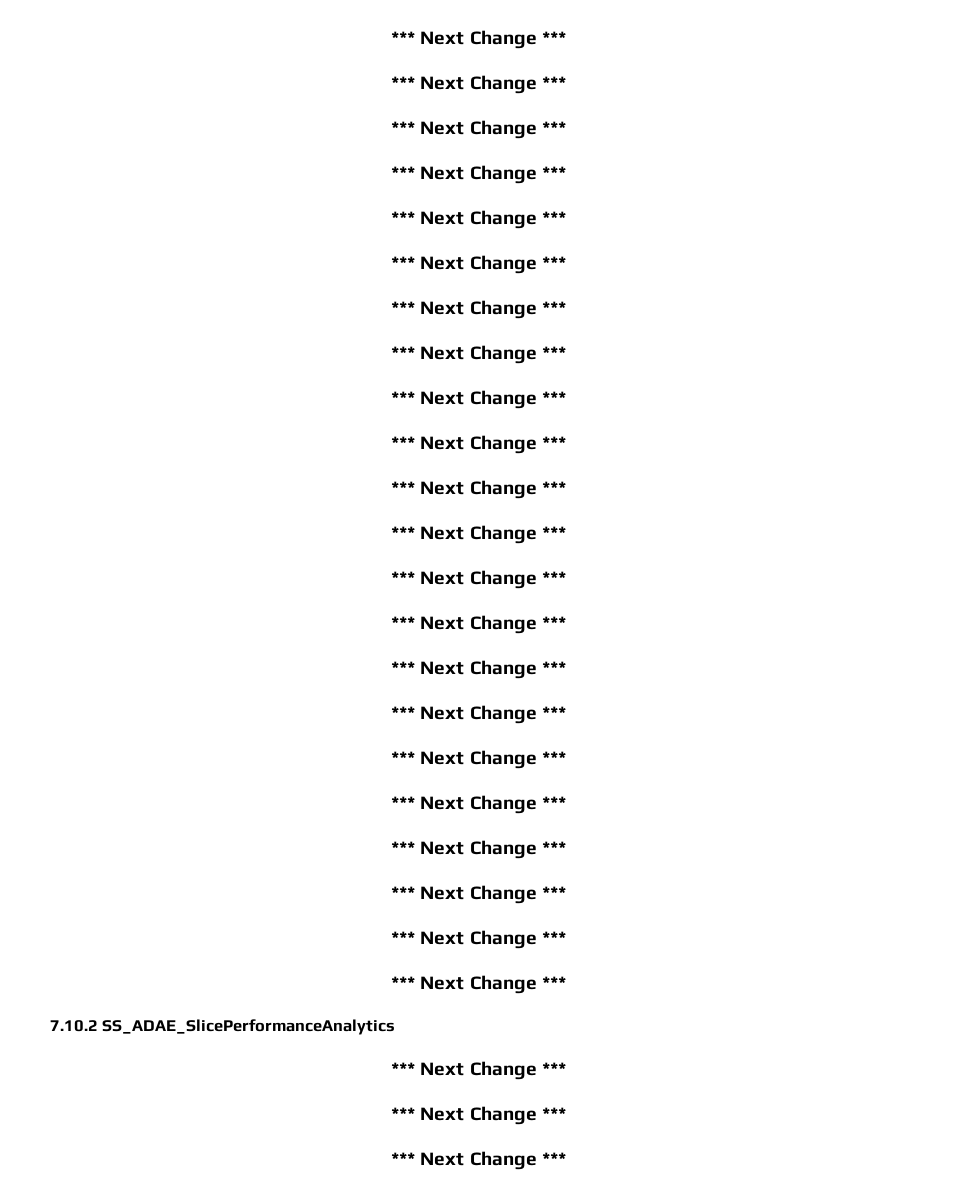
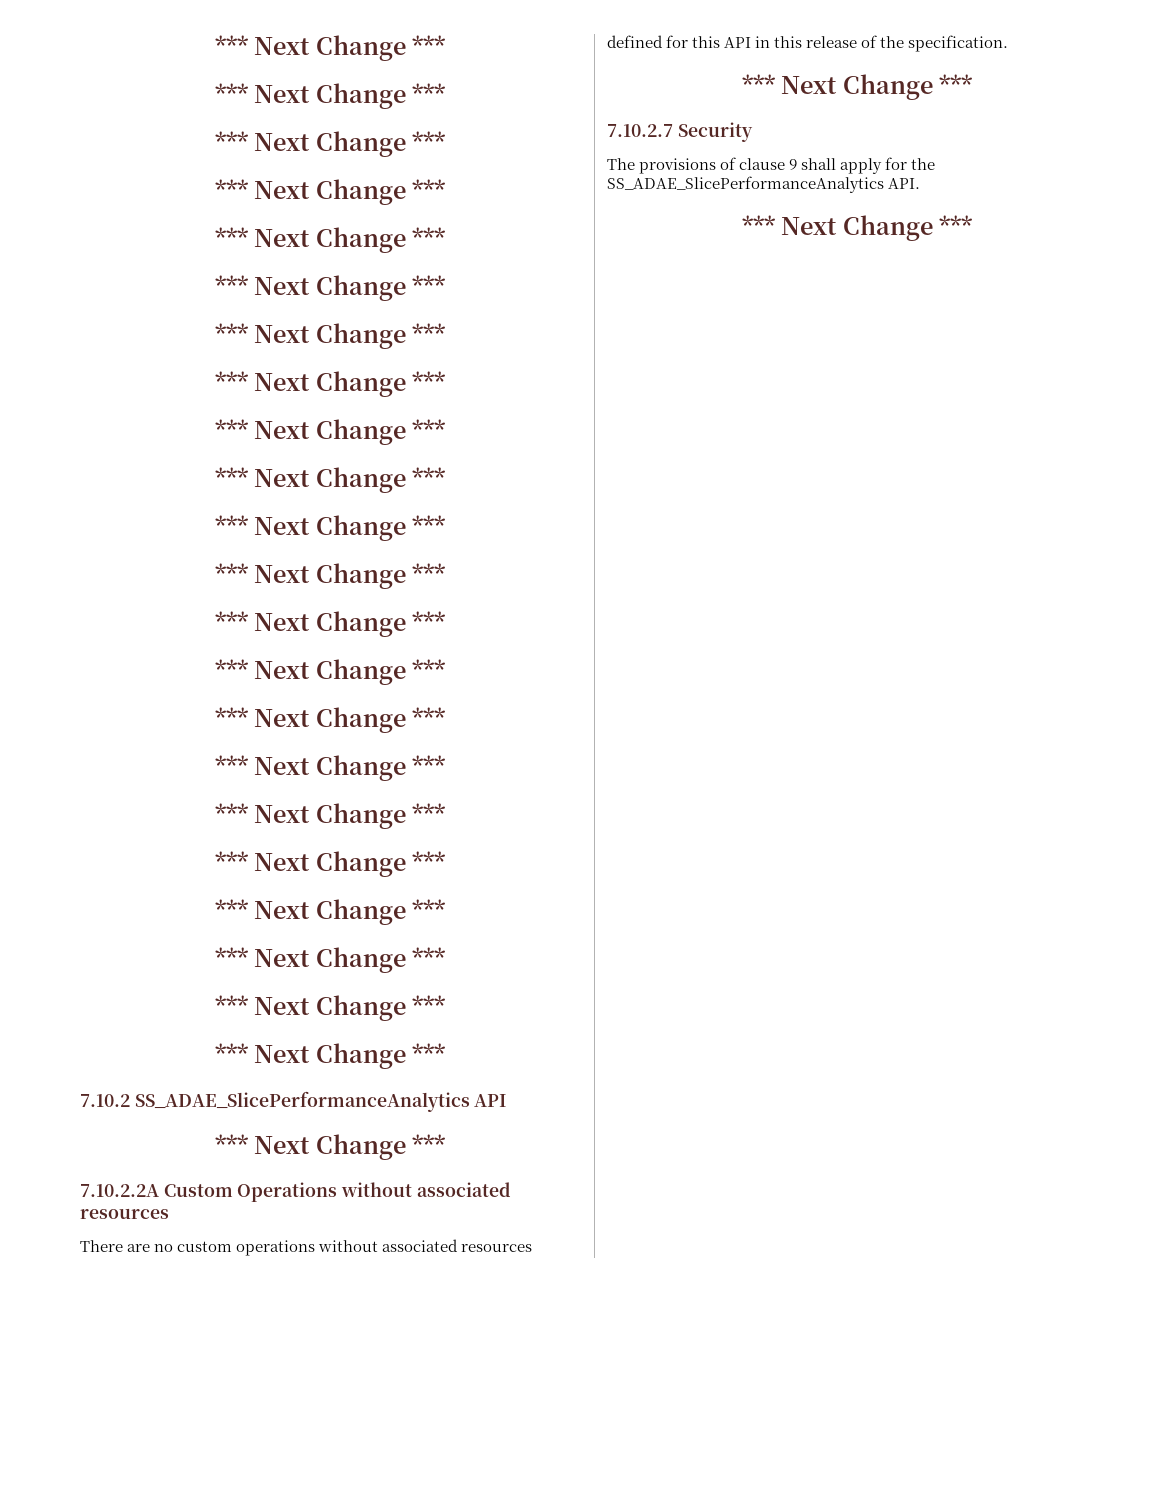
[391,1061,566,1080] [391,1106,566,1125] // *** Next Change *** // *** Next Change *** -> [474,1094,507,1107] [214,1134,447,1160] [80,1182,511,1202] [80,1208,169,1219] [80,1239,533,1256] [607,35,1009,52] [741,74,974,100] [607,122,753,142] [607,157,936,174] [607,176,921,193] API // *** Next Change *** // 7.10.2.2A Custom Operations without associated resources // There are no custom operations without associated resources defined for this API in this release of the specification. // *** Next Change *** // 7.10.2.7 Security // The provisions of clause 9 shall apply for the SS_ADAE_SlicePerformanceAnalytics API.

